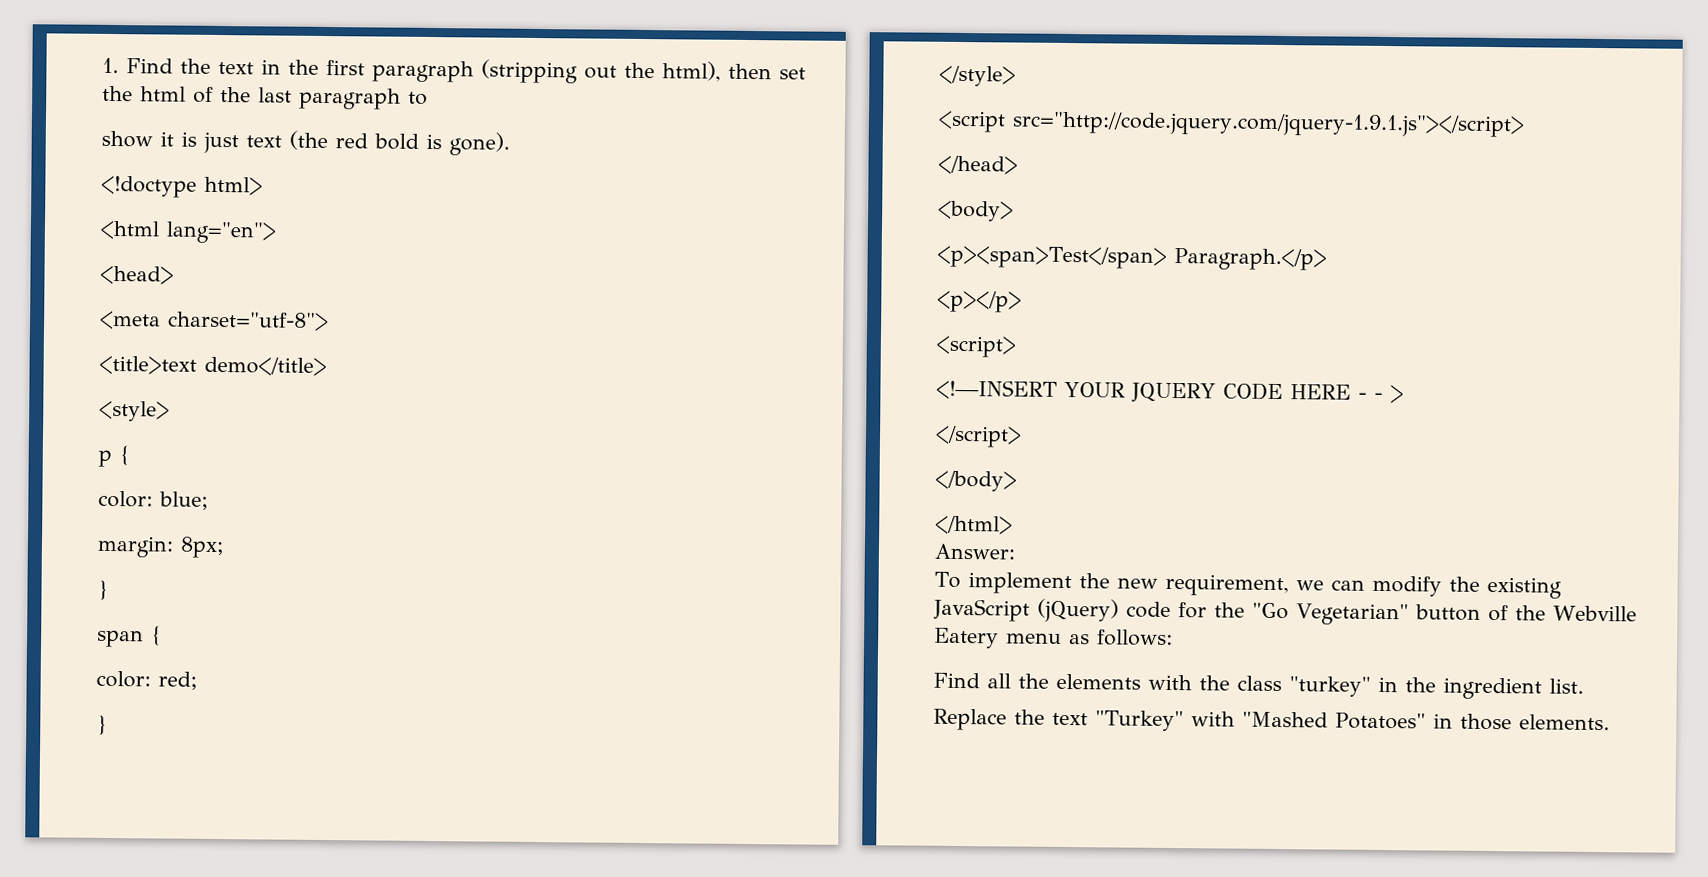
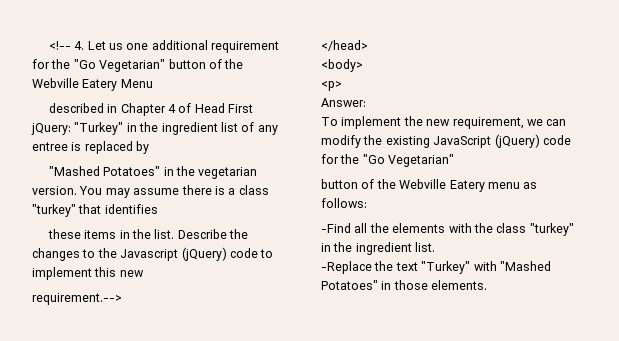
[102,57,806,84] [102,85,428,110] [101,130,510,156] [101,175,263,198] [100,220,277,244] [100,265,174,285] [99,310,329,332] [99,355,327,377] [99,400,170,422] [98,445,131,468] [98,490,209,510] [97,535,225,559] [97,579,109,600] [97,625,163,648] [96,670,198,690] [96,714,108,735] [939,65,1016,87] [938,110,1525,138] [938,155,1018,175] [938,200,1014,222] [937,245,1327,271] [937,290,1022,313] [936,335,1016,358] [936,379,1404,404] [935,425,1022,448] [935,470,1017,492] [935,515,1013,535] 1. Find the text in the first paragraph (stripping out the html), then set the html of the last paragraph to // show it is just text (the red bold is gone). // <!doctype html> // <html lang="en"> // <head> // <meta charset="utf-8"> // <title>text demo</title> // <style> // p { // color: blue; // margin: 8px; // } // span { // color: red; // } // </style> // <script src="http://code.jquery.com/jquery-1.9.1.js"></script> // </head> // <body> // <p><span>Test</span> Paragraph.</p> // <p></p> // <script> // <!—INSERT YOUR JQUERY CODE HERE - - > // </script> // </body> // </html> -> [48,40,280,53] [32,59,244,72] [32,78,153,91] [48,103,254,116] [31,122,278,135] [32,141,150,154] [48,166,258,179] [32,185,269,198] [32,204,158,217] [47,229,249,239] [32,247,274,261] [32,267,144,280] [32,293,122,305] [321,40,368,51] [321,59,363,72] [321,81,342,91] <!-- 4. Let us one additional requirement for the "Go Vegetarian" button of the Webville Eatery Menu // described in Chapter 4 of Head First jQuery: "Turkey" in the ingredient list of any entree is replaced by // "Mashed Potatoes" in the vegetarian version. You may assume there is a class "turkey" that identifies // these items in the list. Describe the changes to the Javascript (jQuery) code to implement this new // requirement.--> // </head> // <body> // <p>
(1409, 614) none -> (455, 160) //
[933,672,980,689] Find -> [321,223,351,233] -Find
[933,708,1007,731] Replace -> [321,261,372,274] -Replace

